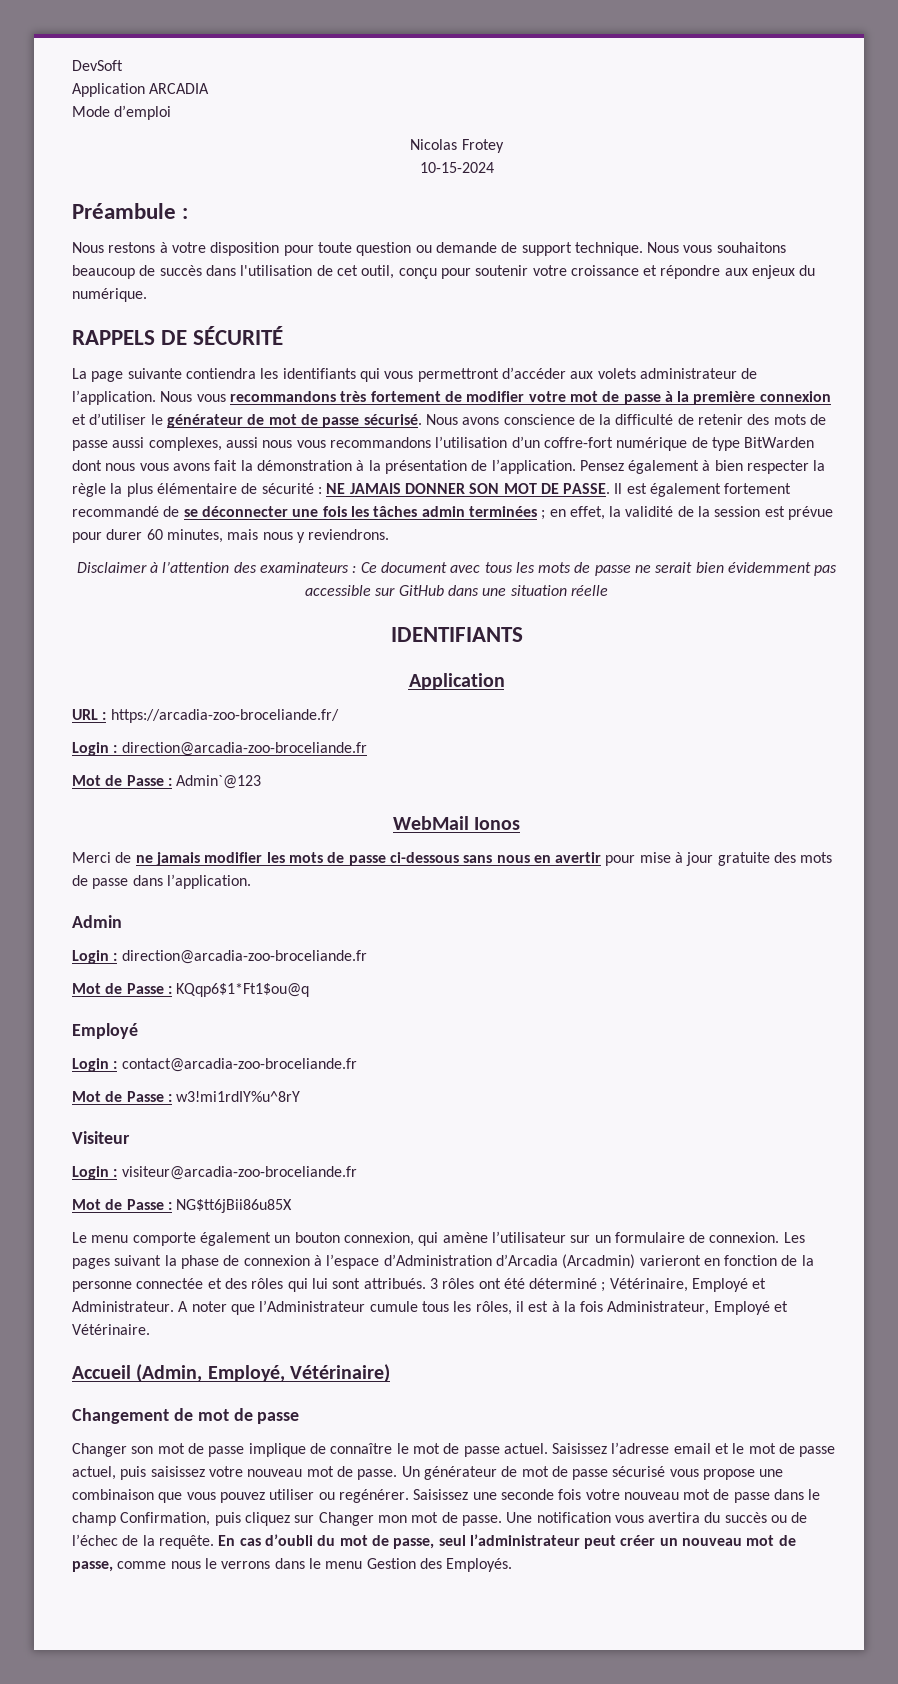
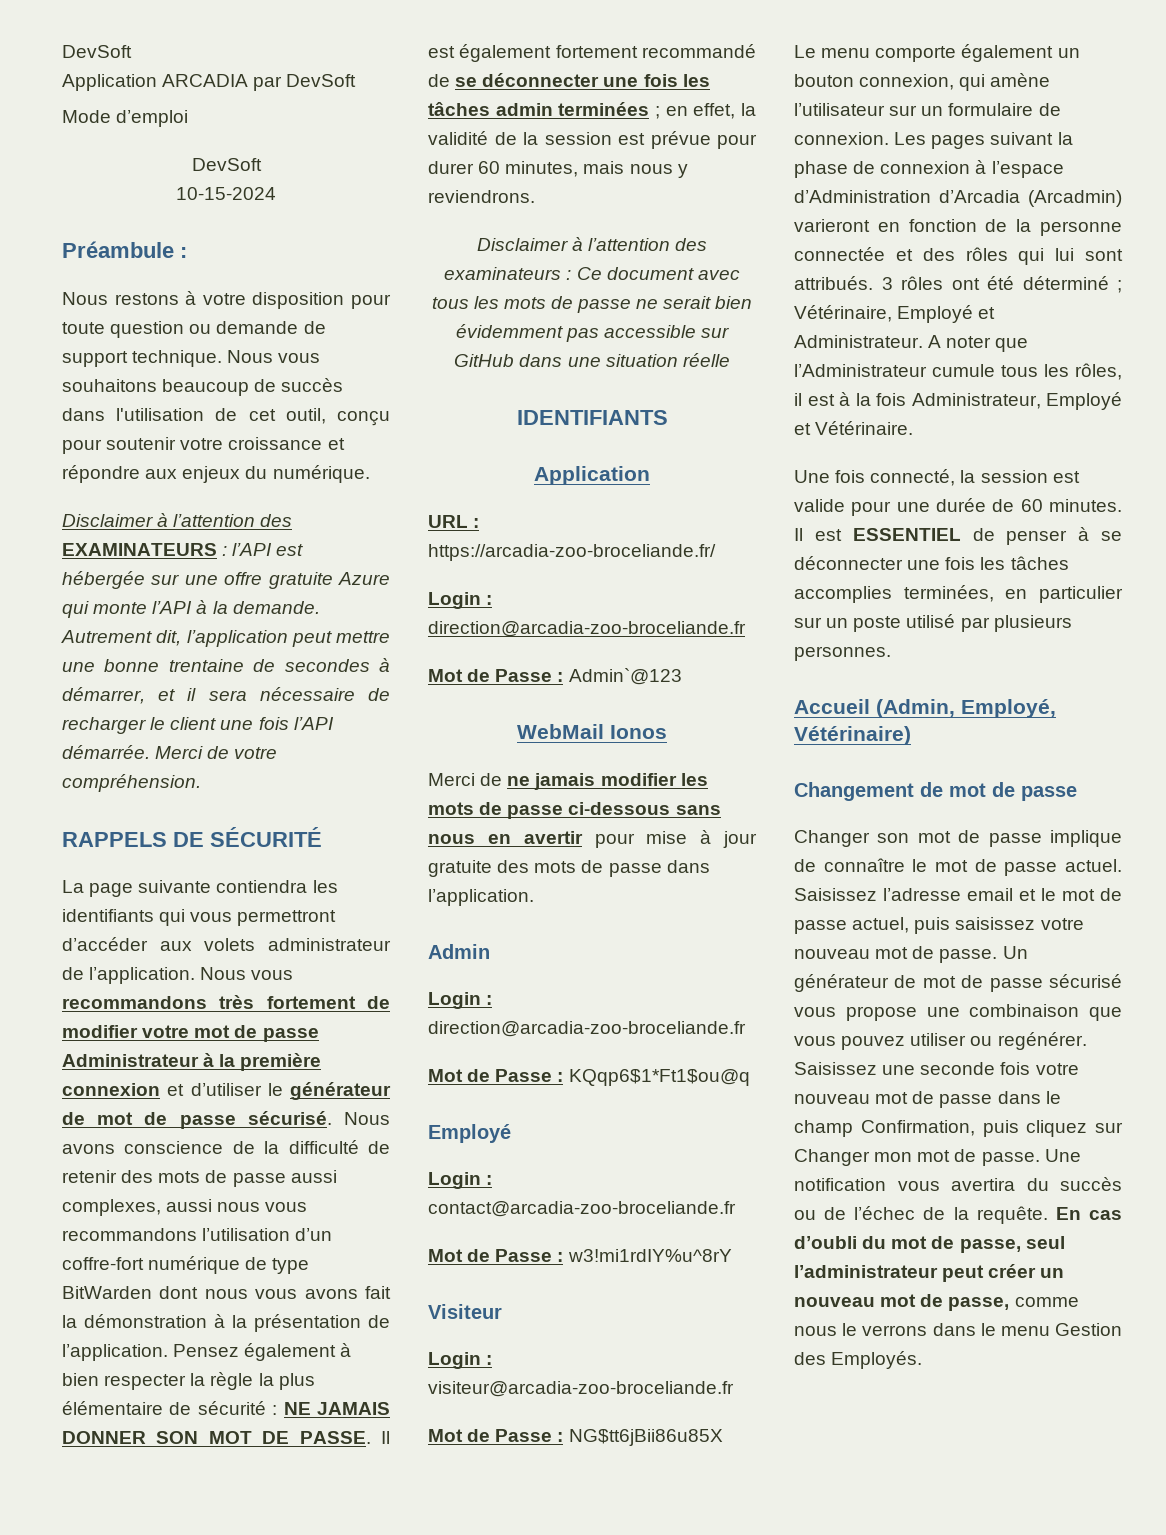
(210, 88) none -> [253,74,357,91] par DevSoft
[410,139,504,153] Nicolas Frotey -> [191,158,262,171] DevSoft
(147, 295) none -> [62,513,293,527] [62,543,304,556] [62,571,390,589] [62,600,320,618] [61,630,390,647] [62,658,390,672] [62,687,391,704] [62,717,334,734] [62,745,278,759] [62,774,201,792] // Disclaimer à l’attention des EXAMINATEURS : l’API est hébergée sur une offre gratuite Azure qui monte l’API à la demande. Autrement dit, l’application peut mettre une bonne trentaine de secondes à démarrer, et il sera nécessaire de recharger le client une fois l’API démarrée. Merci de votre compréhension.
(661, 399) none -> [62,1054,199,1067] Administrateur
(150, 1329) none -> [794,469,1080,486] [794,498,1122,516] [794,527,1122,545] [794,556,1069,570] [794,585,1123,603] [794,614,1072,632] [794,646,891,661] // Une fois connecté, la session est valide pour une durée de 60 minutes. Il est ESSENTIEL de penser à se déconnecter une fois les tâches accomplies terminées, en particulier sur un poste utilisé par plusieurs personnes.

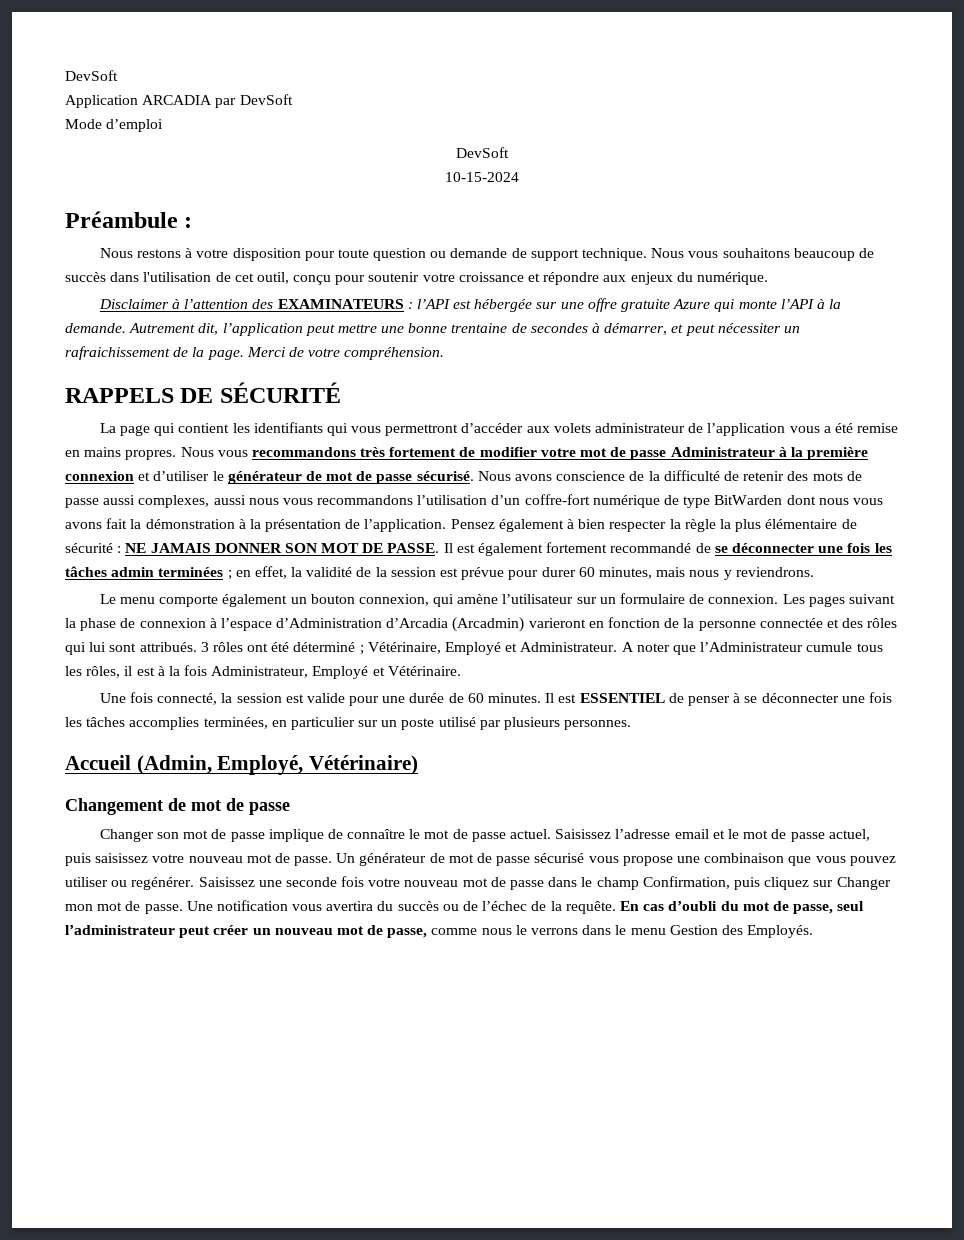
[187,687,391,701] [62,717,334,734] [62,745,150,759] il sera nécessaire de recharger le client une fois l’API démarrée. -> [685,323,800,336] [65,346,244,360] peut nécessiter un rafraichissement de la page.
[138,880,308,893] suivante contiendra -> [154,423,230,436] qui contient
[89,967,196,984] l’application. -> [707,423,899,436] [65,447,177,460] l’application vous a été remise en mains propres.
[476,237,708,251] [444,267,740,280] [431,296,753,313] [455,324,730,342] [454,353,730,367] [516,410,668,425] [534,466,650,485] [428,515,480,528] [428,544,716,561] [428,592,493,609] [428,621,746,637] [428,668,682,685] [517,724,667,739] [428,773,708,790] [428,802,721,819] [428,830,757,848] [428,860,710,877] [428,889,534,906] [428,944,490,959] [428,992,493,1009] [428,1021,746,1037] [428,1069,750,1086] [428,1124,511,1143] [428,1172,493,1189] [428,1201,736,1217] [428,1249,732,1262] [428,1304,502,1319] [428,1352,493,1369] [428,1381,734,1397] [428,1429,723,1446] // Disclaimer à l’attention des examinateurs : Ce document avec tous les mots de passe ne serait bien évidemment pas accessible sur GitHub dans une situation réelle // IDENTIFIANTS // Application // URL : https://arcadia-zoo-broceliande.fr/ // Login : direction@arcadia-zoo-broceliande.fr // Mot de Passe : Admin`@123 // WebMail Ionos // Merci de ne jamais modifier les mots de passe ci-dessous sans nous en avertir pour mise à jour gratuite des mots de passe dans l’application. // Admin // Login : direction@arcadia-zoo-broceliande.fr // Mot de Passe : KQqp6$1*Ft1$ou@q // Employé // Login : contact@arcadia-zoo-broceliande.fr // Mot de Passe : w3!mi1rdIY%u^8rY // Visiteur // Login : visiteur@arcadia-zoo-broceliande.fr // Mot de Passe : NG$tt6jBii86u85X -> (814, 572) none

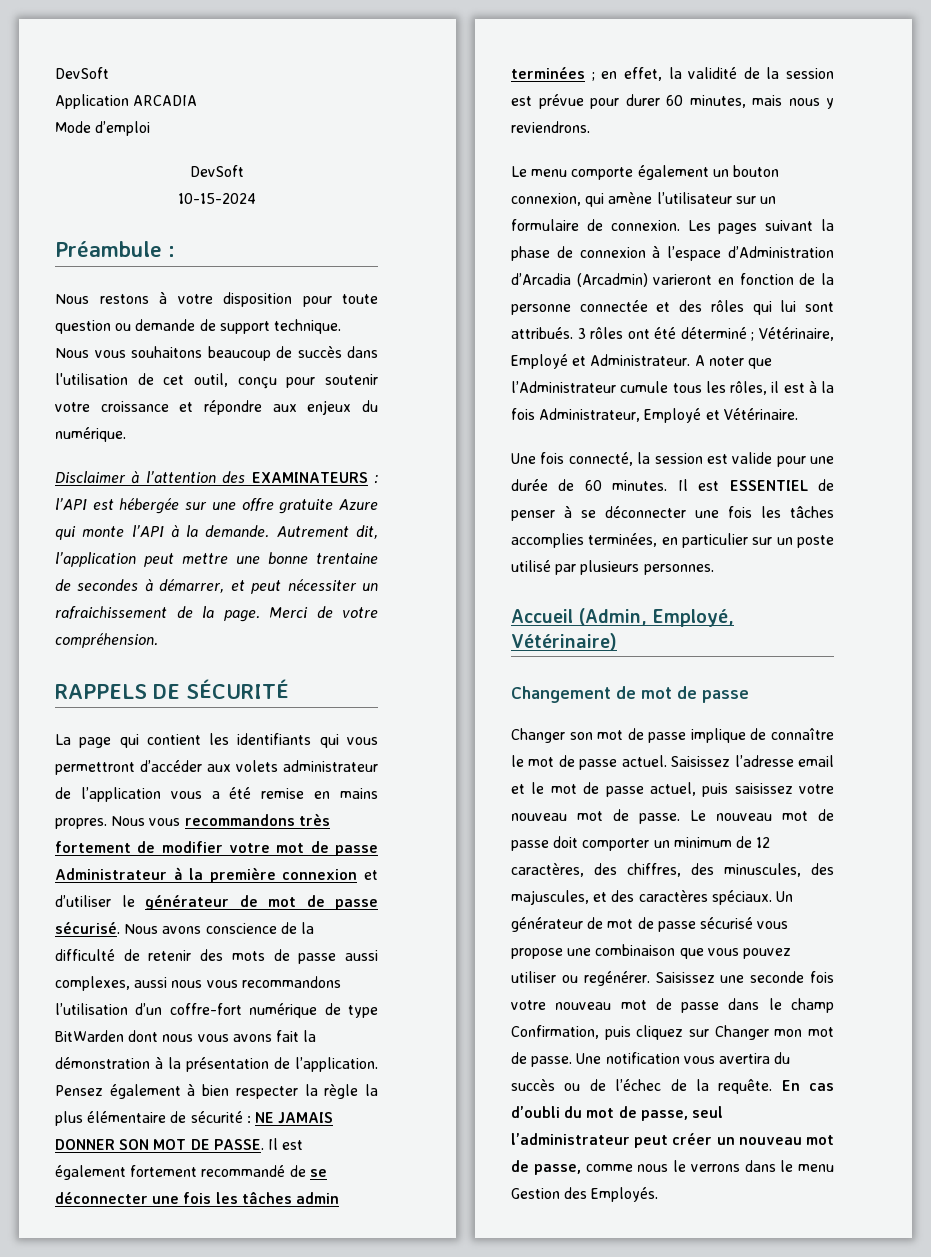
[215,94,293,108] par DevSoft -> (198, 100) none
(333, 861) none -> [690,809,834,821] [511,836,771,851] [511,863,834,877] [511,890,772,905] Le nouveau mot de passe doit comporter un minimum de 12 caractères, des chiffres, des minuscules, des majuscules, et des caractères spéciaux.

